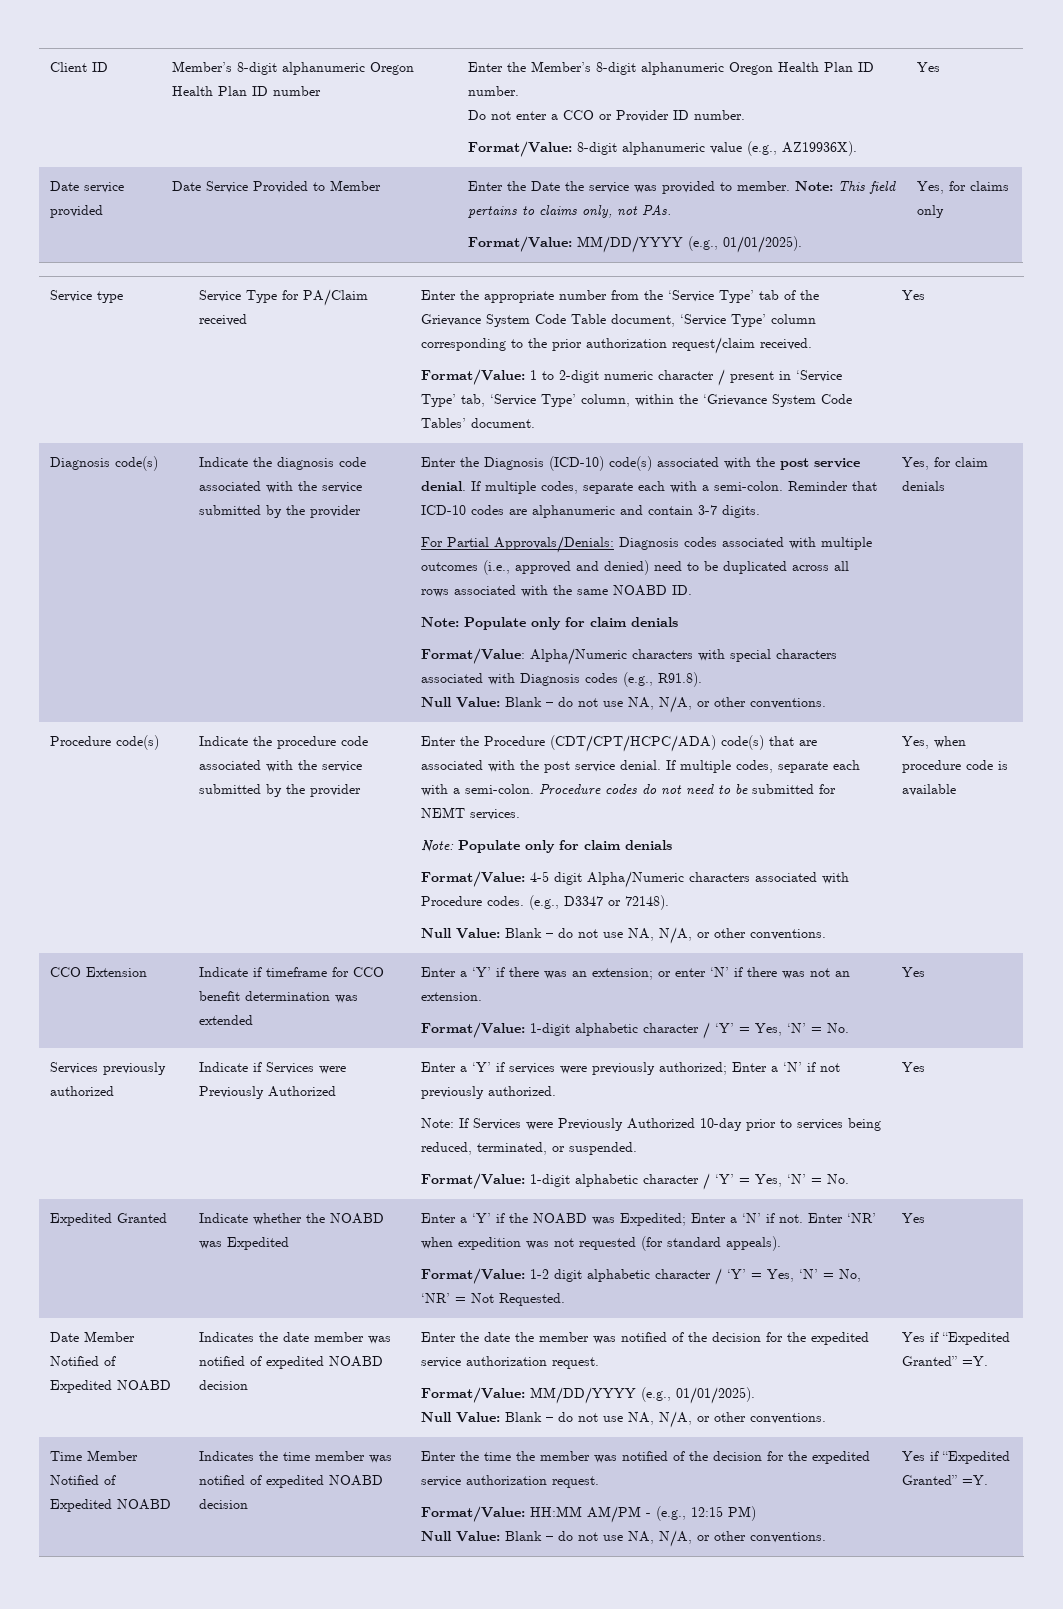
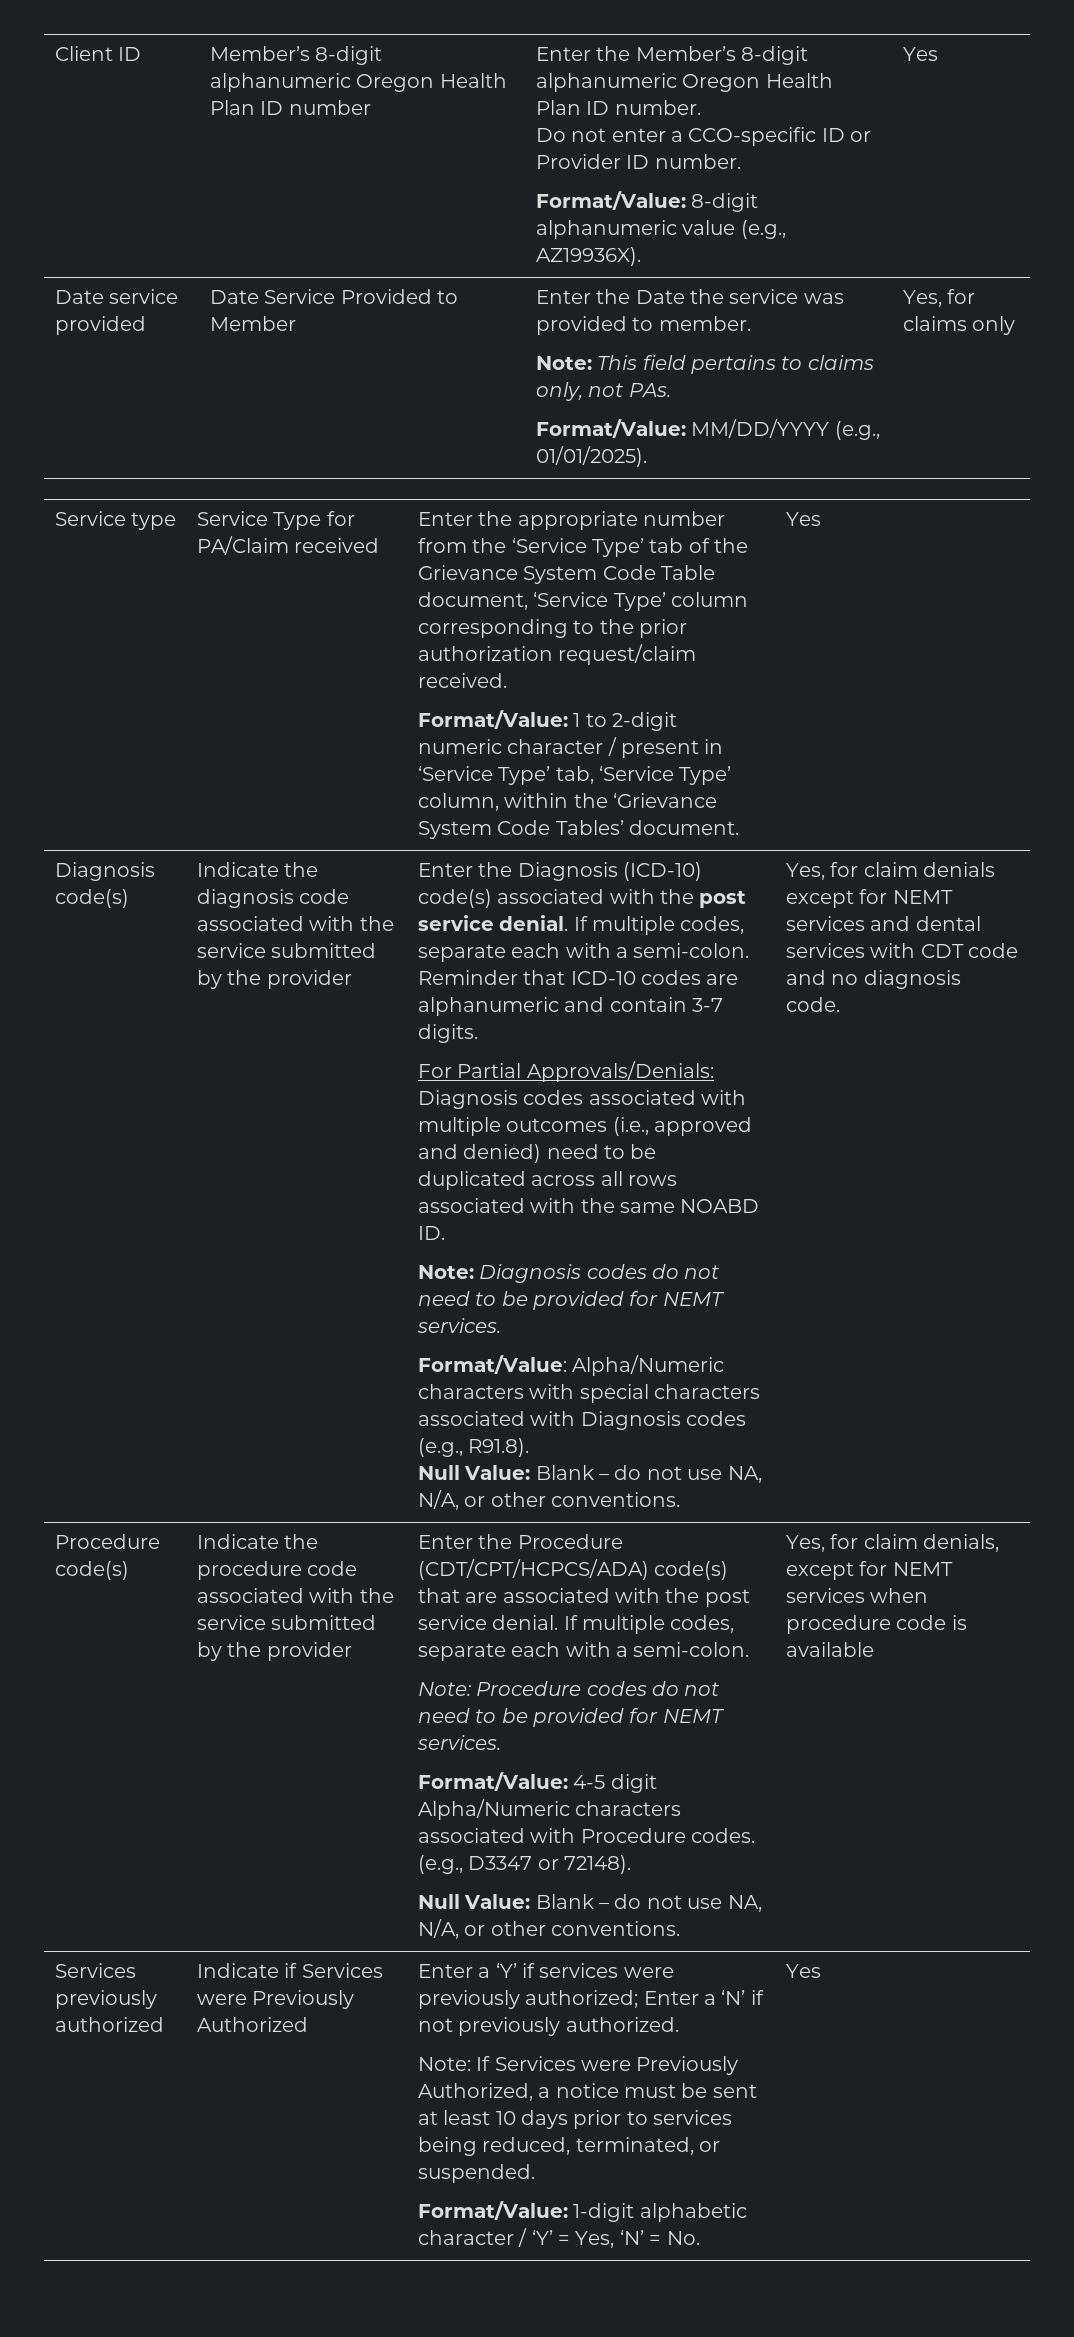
[562,110,594,120] CCO -> [688,127,845,146] CCO-specific ID
(790, 186) none -> (751, 323) //
[463,617,678,630] Populate only for claim denials -> [479,1264,720,1283] [417,1291,725,1310] [416,1318,501,1333] Diagnosis codes do not need to be provided for NEMT services.
(945, 486) none -> [785,889,953,908] [785,916,981,931] [785,943,1018,958] [785,970,961,989] [785,997,840,1012] except for NEMT services and dental services with CDT code and no diagnosis code.
[549,735,716,752] (CDT/CPT/HCPC/ADA) -> [417,1559,649,1580] (CDT/CPT/HCPCS/ADA)
(534, 789) none -> [417,1682,472,1696] // Note:
[751,784,836,794] [420,807,520,820] [420,840,672,853] submitted for NEMT services. // Note: Populate only for claim denials -> [532,1708,725,1727] [416,1735,501,1750] provided for NEMT services.
(929, 742) none -> [830,1534,999,1552] [785,1561,953,1580] [785,1588,865,1603] for claim denials, except for NEMT services
[49,967,147,977] [198,967,384,977] [198,991,358,1003] [198,1015,253,1025] [420,967,850,980] [420,992,482,1001] [420,1022,849,1039] [901,967,925,977] // CCO Extension | Indicate if timeframe for CCO benefit determination was extended | Enter a ‘Y’ if there was an extension; or enter ‘N’ if there was not an extension. // Format/Value: 1-digit alphabetic character / ‘Y’ = Yes, ‘N’ = No. | Yes -> (874, 1649) none
[626,1118,742,1131] Authorized 10-day -> [417,2083,757,2101] [417,2110,568,2129] Authorized, a notice must be sent at least 10 days
[49,1213,167,1226] [198,1213,384,1225] [198,1237,289,1250] [420,1213,876,1226] [420,1236,781,1251] [420,1268,861,1285] [420,1293,565,1306] [901,1213,925,1223] [49,1331,135,1342] [49,1356,116,1366] [49,1380,171,1393] [198,1332,391,1344] [198,1356,383,1369] [198,1380,248,1390] [420,1332,869,1345] [420,1356,599,1369] [420,1387,755,1404] [420,1411,826,1428] [901,1332,1010,1345] [901,1356,988,1366] [49,1450,138,1461] [49,1475,116,1485] [49,1499,171,1512] [198,1451,392,1463] [198,1475,383,1488] [198,1499,248,1509] [420,1451,870,1464] [420,1475,599,1488] [420,1506,756,1523] [420,1530,826,1547] [901,1451,1010,1464] [901,1475,988,1485] // Expedited Granted | Indicate whether the NOABD was Expedited | Enter a ‘Y’ if the NOABD was Expedited; Enter a ‘N’ if not. Enter ‘NR’ when expedition was not requested (for standard appeals). // Format/Value: 1-2 digit alphabetic character / ‘Y’ = Yes, ‘N’ = No, ‘NR’ = Not Requested. | Yes // Date Member Notified of Expedited NOABD | Indicates the date member was notified of expedited NOABD decision | Enter the date the member was notified of the decision for the expedited service authorization request. // Format/Value: MM/DD/YYYY (e.g., 01/01/2025). // Null Value: Blank – do not use NA, N/A, or other conventions. | Yes if “Expedited Granted” =Y. // Time Member Notified of Expedited NOABD | Indicates the time member was notified of expedited NOABD decision | Enter the time the member was notified of the decision for the expedited service authorization request. // Format/Value: HH:MM AM/PM - (e.g., 12:15 PM) // Null Value: Blank – do not use NA, N/A, or other conventions. | Yes if “Expedited Granted” =Y. -> (821, 1971) none

